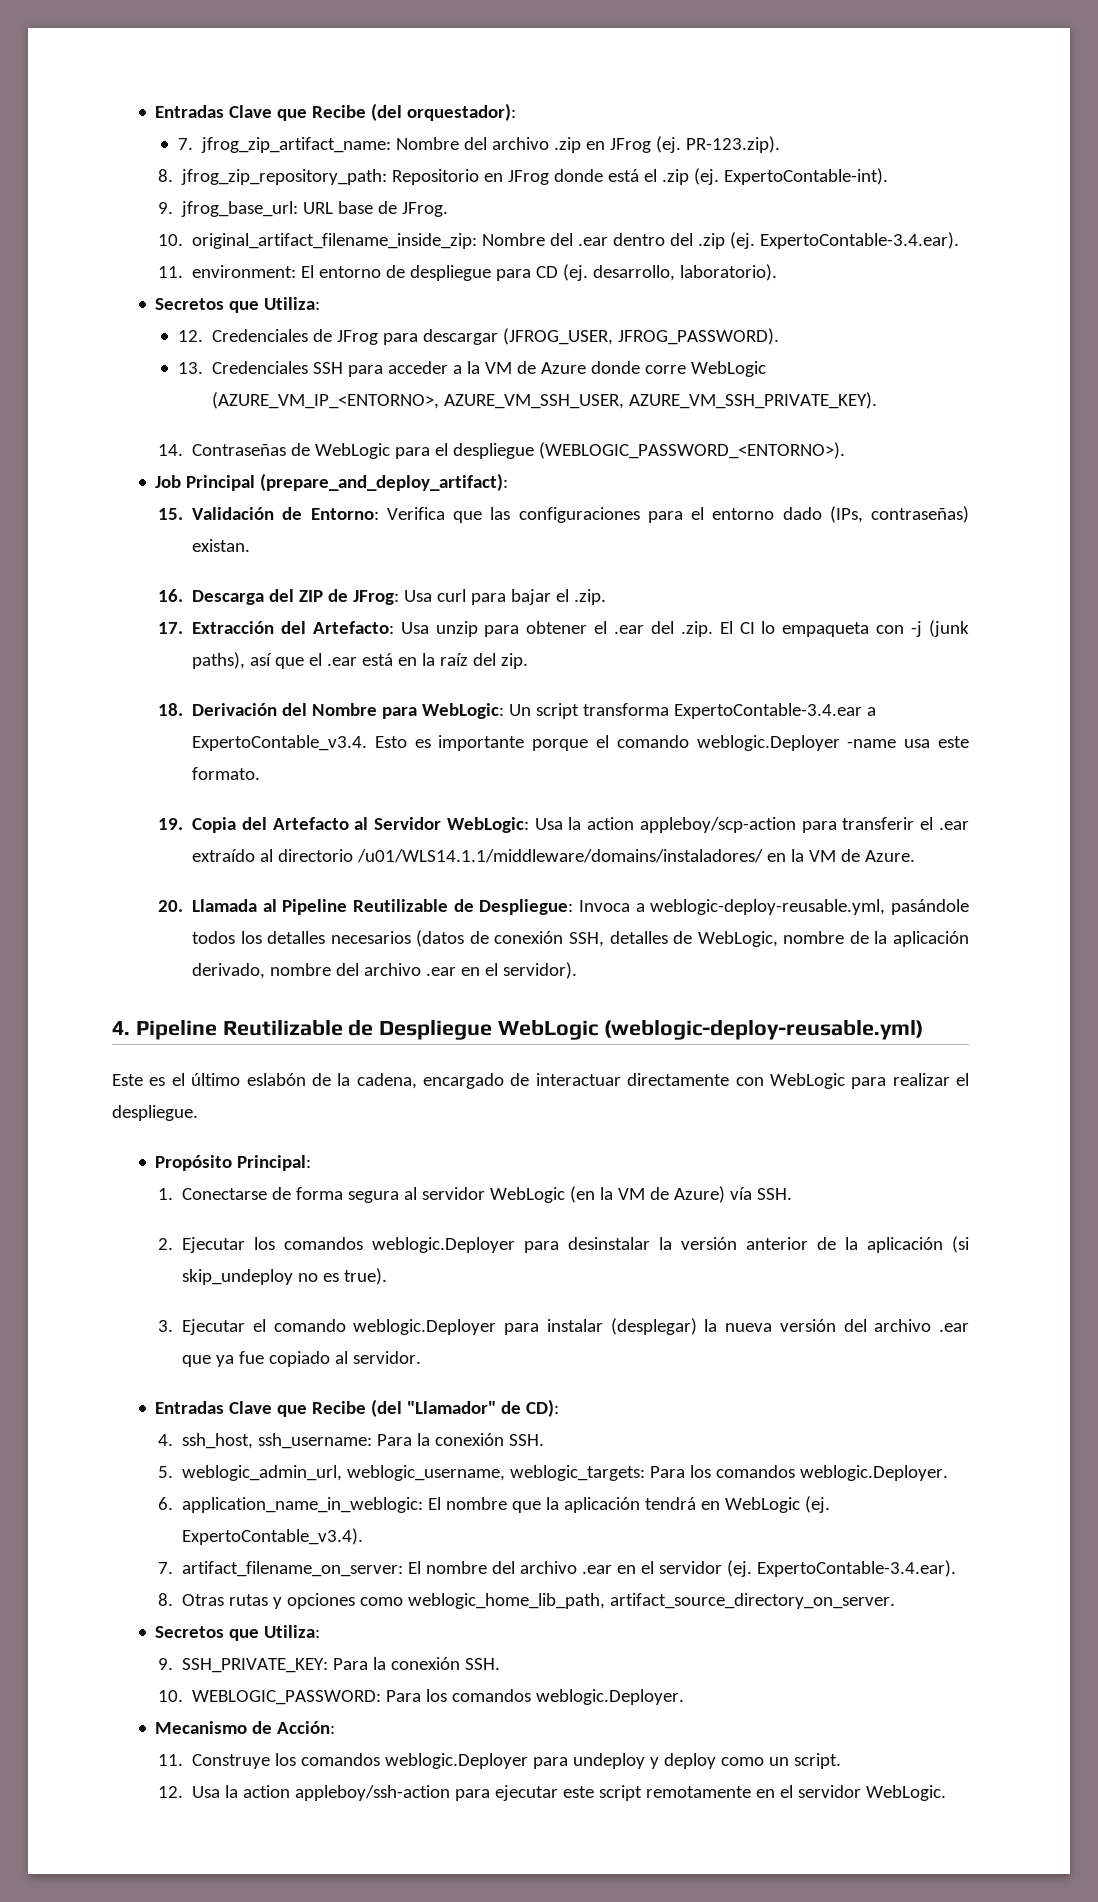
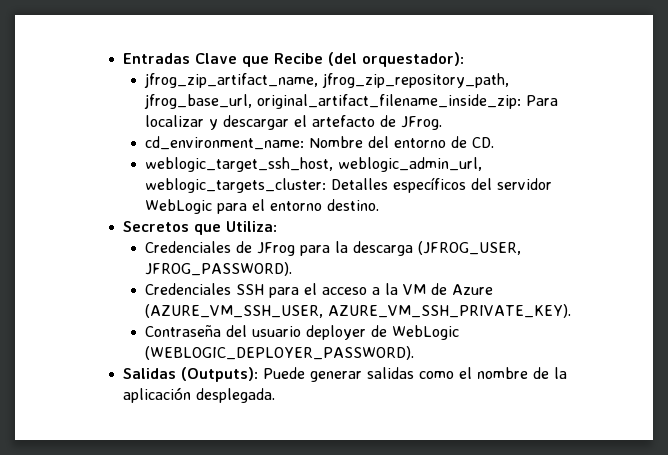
[178,136,781,153] [157,168,888,185] [157,201,448,217] [157,232,959,249] [157,264,777,281] [155,297,321,313] [178,330,204,342] 7. jfrog_zip_artifact_name: Nombre del archivo .zip en JFrog (ej. PR-123.zip). // 8. jfrog_zip_repository_path: Repositorio en JFrog donde está el .zip (ej. ExpertoContable-int). // 9. jfrog_base_url: URL base de JFrog. // 10. original_artifact_filename_inside_zip: Nombre del .ear dentro del .zip (ej. ExpertoContable-3.4.ear). // 11. environment: El entorno de despliegue para CD (ej. desarrollo, laboratorio). // Secretos que Utiliza: // 12. -> [143,73,509,88] [143,94,558,109] [144,115,442,130] [144,136,494,150] [144,157,482,172] [144,177,552,193] [144,199,379,214] [123,221,278,235] jfrog_zip_artifact_name, jfrog_zip_repository_path, jfrog_base_url, original_artifact_filename_inside_zip: Para localizar y descargar el artefacto de JFrog. // cd_environment_name: Nombre del entorno de CD. // weblogic_target_ssh_host, weblogic_admin_url, weblogic_targets_cluster: Detalles específicos del servidor WebLogic para el entorno destino. // Secretos que Utiliza: //
[423,329,499,345] descargar -> [334,241,413,256] la descarga
[178,362,204,374] 13. -> (292, 269) none
[388,361,449,374] acceder -> [303,283,367,295] el acceso
[591,361,767,377] [212,392,878,409] [157,442,845,459] [155,473,509,491] [157,506,969,523] [192,539,251,552] [157,589,606,605] [157,620,970,637] [192,652,528,669] [157,703,876,719] [192,735,969,751] [192,767,261,780] [157,817,970,833] [192,849,915,863] [157,899,969,915] [192,930,969,947] [192,962,577,979] [112,1019,923,1040] [112,1073,969,1089] [112,1105,198,1121] [155,1155,312,1171] [157,1186,792,1203] [157,1236,970,1253] [182,1268,388,1285] [157,1318,969,1335] [182,1351,421,1367] [155,1399,560,1417] [157,1433,544,1449] [157,1465,948,1481] [157,1496,830,1513] [182,1528,364,1545] [157,1560,956,1577] [157,1593,895,1609] [155,1625,321,1641] [157,1657,500,1673] [157,1689,684,1705] [155,1721,336,1734] [157,1753,841,1769] [157,1785,946,1801] donde corre WebLogic (AZURE_VM_IP_<ENTORNO>, AZURE_VM_SSH_USER, AZURE_VM_SSH_PRIVATE_KEY). // 14. Contraseñas de WebLogic para el despliegue (WEBLOGIC_PASSWORD_<ENTORNO>). // Job Principal (prepare_and_deploy_artifact): // 15. Validación de Entorno: Verifica que las configuraciones para el entorno dado (IPs, contraseñas) existan. // 16. Descarga del ZIP de JFrog: Usa curl para bajar el .zip. // 17. Extracción del Artefacto: Usa unzip para obtener el .ear del .zip. El CI lo empaqueta con -j (junk paths), así que el .ear está en la raíz del zip. // 18. Derivación del Nombre para WebLogic: Un script transforma ExpertoContable-3.4.ear a ExpertoContable_v3.4. Esto es importante porque el comando weblogic.Deployer -name usa este formato. // 19. Copia del Artefacto al Servidor WebLogic: Usa la action appleboy/scp-action para transferir el .ear extraído al directorio /u01/WLS14.1.1/middleware/domains/instaladores/ en la VM de Azure. // 20. Llamada al Pipeline Reutilizable de Despliegue: Invoca a weblogic-deploy-reusable.yml, pasándole todos los detalles necesarios (datos de conexión SSH, detalles de WebLogic, nombre de la aplicación derivado, nombre del archivo .ear en el servidor). // 4. Pipeline Reutilizable de Despliegue WebLogic (weblogic-deploy-reusable.yml) // Este es el último eslabón de la cadena, encargado de interactuar directamente con WebLogic para realizar el despliegue. // Propósito Principal: // 1. Conectarse de forma segura al servidor WebLogic (en la VM de Azure) vía SSH. // 2. Ejecutar los comandos weblogic.Deployer para desinstalar la versión anterior de la aplicación (si skip_undeploy no es true). // 3. Ejecutar el comando weblogic.Deployer para instalar (desplegar) la nueva versión del archivo .ear que ya fue copiado al servidor. // Entradas Clave que Recibe (del "Llamador" de CD): // 4. ssh_host, ssh_username: Para la conexión SSH. // 5. weblogic_admin_url, weblogic_username, weblogic_targets: Para los comandos weblogic.Deployer. // 6. application_name_in_weblogic: El nombre que la aplicación tendrá en WebLogic (ej. ExpertoContable_v3.4). // 7. artifact_filename_on_server: El nombre del archivo .ear en el servidor (ej. ExpertoContable-3.4.ear). // 8. Otras rutas y opciones como weblogic_home_lib_path, artifact_source_directory_on_server. // Secretos que Utiliza: // 9. SSH_PRIVATE_KEY: Para la conexión SSH. // 10. WEBLOGIC_PASSWORD: Para los comandos weblogic.Deployer. // Mecanismo de Acción: // 11. Construye los comandos weblogic.Deployer para undeploy y deploy como un script. // 12. Usa la action appleboy/ssh-action para ejecutar este script remotamente en el servidor WebLogic. -> [144,304,571,318] [144,325,459,340] [144,346,414,360] [123,367,568,382] [123,387,276,403] (AZURE_VM_SSH_USER, AZURE_VM_SSH_PRIVATE_KEY). // Contraseña del usuario deployer de WebLogic (WEBLOGIC_DEPLOYER_PASSWORD). // Salidas (Outputs): Puede generar salidas como el nombre de la aplicación desplegada.

